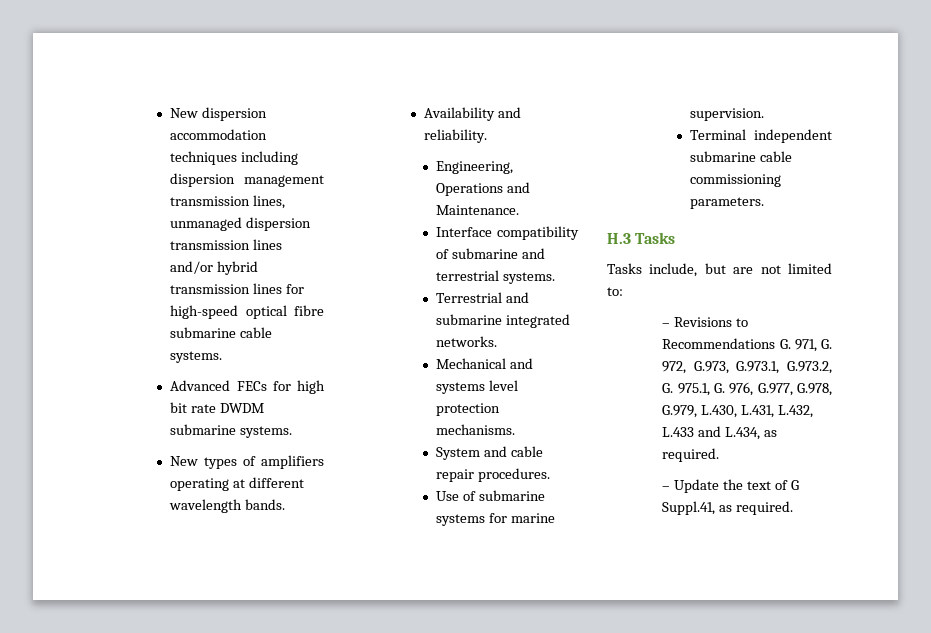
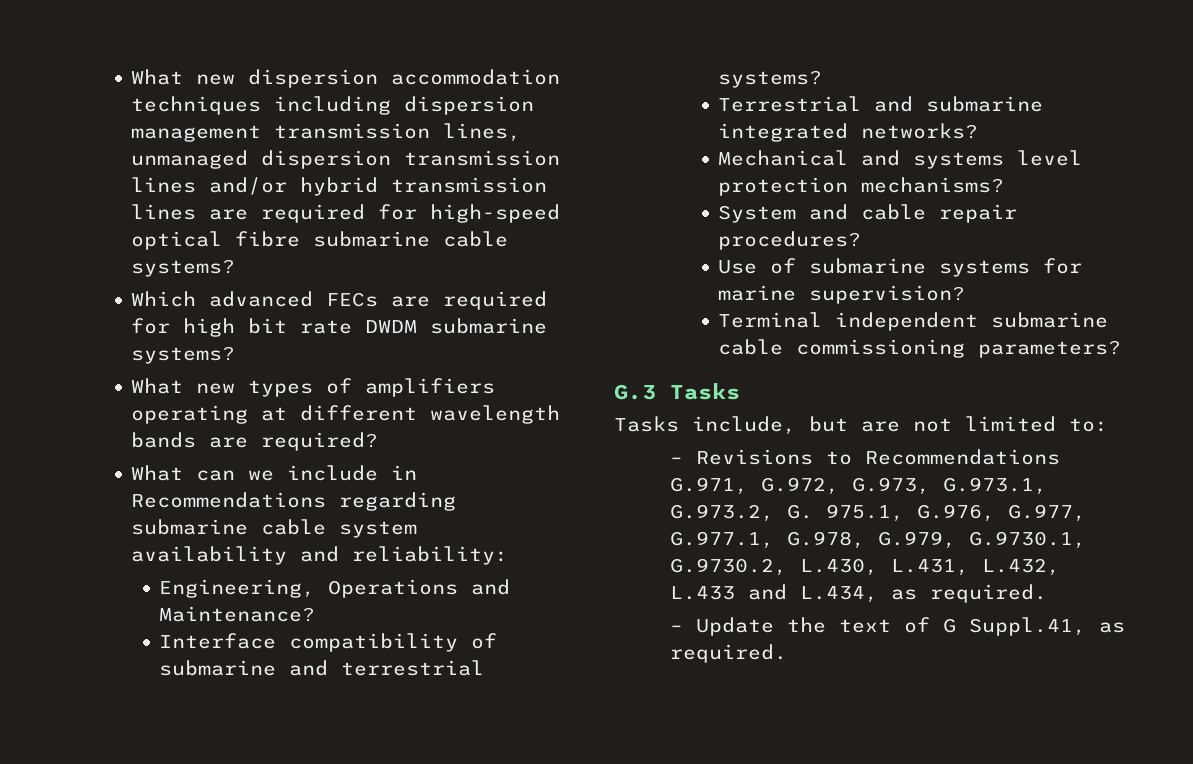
[170,108,199,118] New -> [131,69,236,85] What new
(283, 288) none -> [209,204,366,223] are required
[170,351,223,363] [170,380,267,391] systems. // Advanced FECs -> [131,259,236,277] [131,291,548,310] systems? // Which advanced FECs are required
[240,426,293,438] [170,456,199,466] systems. // New -> [131,346,236,364] [131,378,236,394] systems? // What new
[245,499,286,510] [424,107,522,121] [424,129,488,143] bands. // Availability and reliability. -> [131,432,379,451] [131,465,418,481] [131,492,457,511] [131,519,418,538] [131,546,509,565] bands are required? // What can we include in Recommendations regarding submarine cable system availability and reliability:
[436,205,520,215] Maintenance. -> [159,606,316,622] Maintenance?
[503,272,556,284] systems. -> [718,70,823,88] systems?
[436,336,498,347] networks. -> [861,123,979,139] networks?
[436,424,516,435] mechanisms. -> [861,177,1005,193] mechanisms?
[478,468,551,482] procedures. -> [718,231,862,250] procedures?
[690,108,765,121] supervision. -> [809,285,966,304] supervision?
[690,197,765,209] [607,233,631,244] parameters. // H.3 -> [978,340,1122,358] [614,384,656,400] parameters? // G.3
[779,339,832,352] [662,361,687,374] G. 971, G. 972, -> [669,477,839,495] G.971, G.972,
[714,382,832,396] [662,405,698,418] G. 976, G.977, G.978, G.979, -> [916,504,1086,522] [669,531,1086,549] [669,558,787,576] G.976, G.977, G.977.1, G.978, G.979, G.9730.1, G.9730.2,

